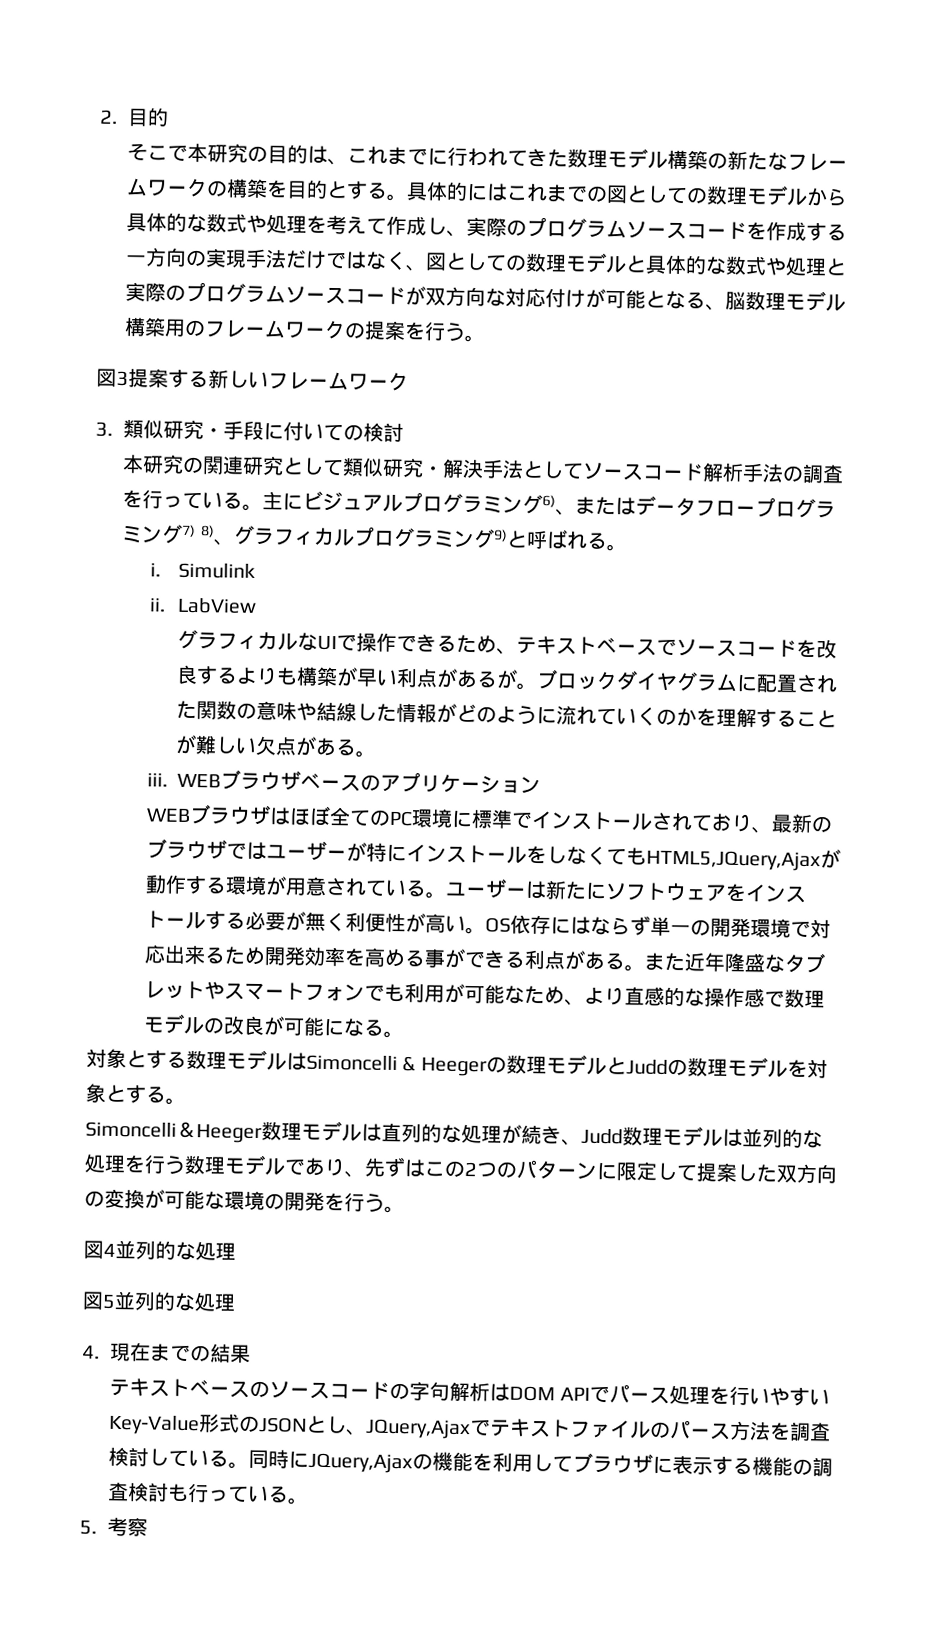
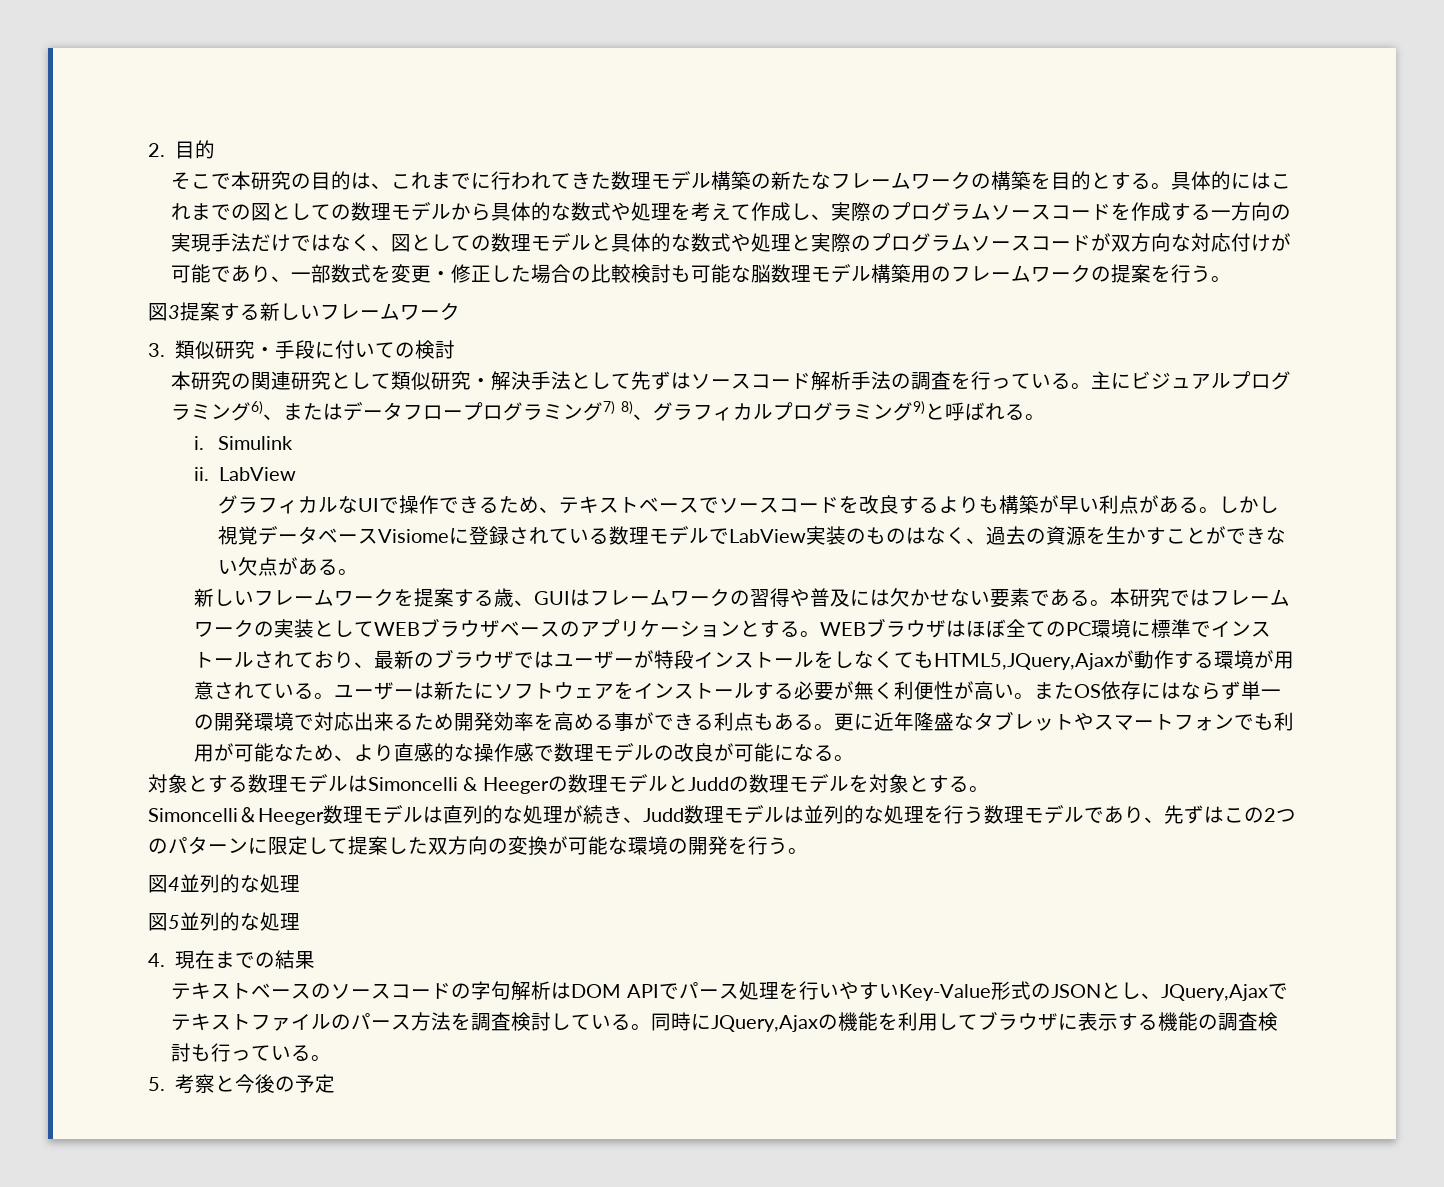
[645,290,727,311] となる、 -> [211,264,752,284] であり、一部数式を変更・修正した場合の比較検討も可能な
(585, 471) none -> [631,371,692,390] 先ずは
[495,668,838,694] [175,700,837,728] [174,734,376,758] [146,772,168,787] が。ブロックダイヤグラムに配置された関数の意味や結線した情報がどのように流れていくのかを理解することが難しい欠点がある。 // iii. -> [1198,496,1279,513] [217,526,1286,546] [217,557,358,576] [194,588,1291,608] [194,619,375,638] 。しかし視覚データベースVisiomeに登録されている数理モデルでLabView実装のものはなく、過去の資源を生かすことができない欠点がある。 // 新しいフレームワークを提案する歳、GUIはフレームワークの習得や普及には欠かせない要素である。本研究ではフレームワークの実装として
(541, 785) // -> [740,620,821,638] とする。
[385,844,407,863] に -> [674,650,695,669] 段
(486, 930) none -> [1034,682,1075,699] また
[563,950,686,972] がある。また -> [754,713,875,731] もある。更に
(149, 1527) none -> [214,1074,335,1093] と今後の予定

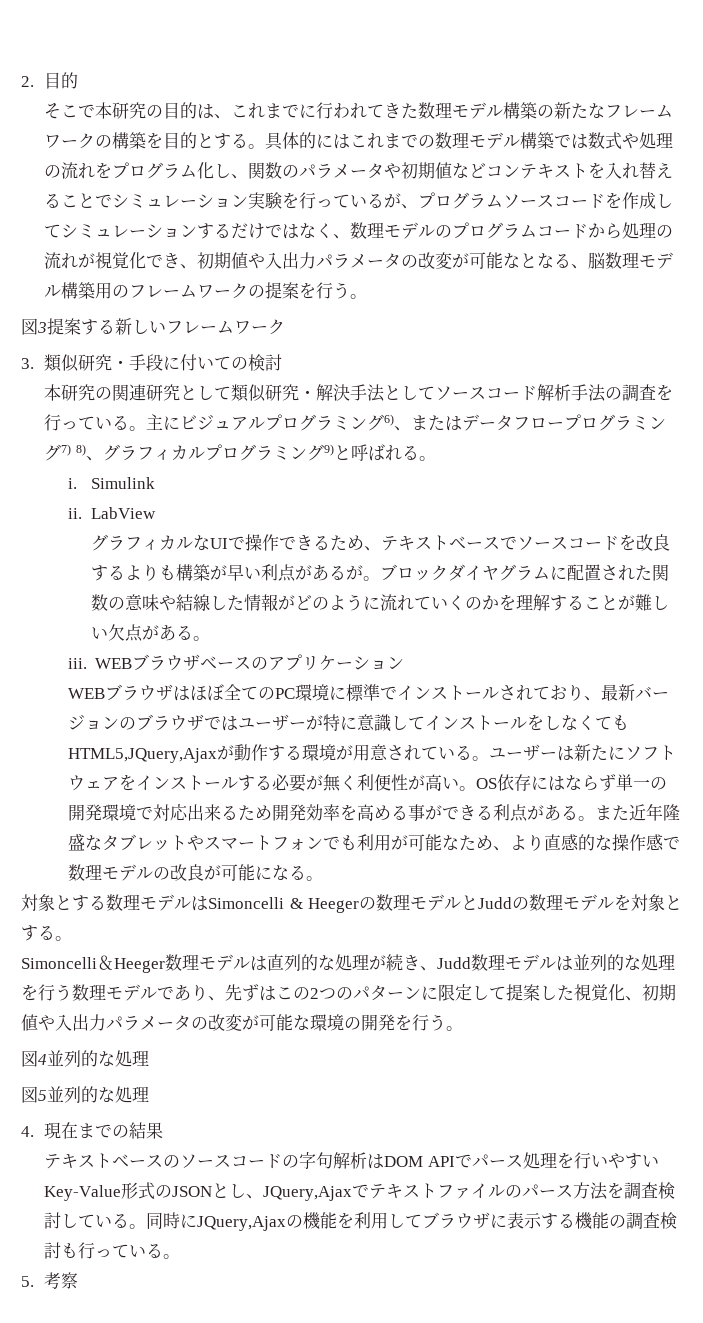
[251,202,892,222] 図としての数理モデルから具体的な数式や処理を考えて作成し、実際の -> [435,132,674,150] [44,162,674,179] [44,192,419,209] 数理モデル構築では数式や処理の流れをプログラム化し、関数のパラメータや初期値などコンテキストを入れ替えることでシミュレーション実験を行っているが、
[1171,202,1292,221] [171,233,1292,253] [171,264,752,284] する一方向の実現手法だけではなく、図としての数理モデルと具体的な数式や処理と実際のプログラムソースコードが双方向な対応付けが可能であり、一部数式を変更・修正した場合の比較検討も可能な -> [656,193,674,208] [44,222,674,239] [44,252,589,269] してシミュレーションするだけではなく、数理モデルのプログラムコードから処理の流れが視覚化でき、初期値や入出力パラメータの改変が可能なとなる、
[631,371,692,390] 先ずは -> (436, 393) none
[1198,496,1279,513] [217,526,1286,546] [217,557,358,576] [194,588,1291,608] [194,619,375,638] 。しかし視覚データベースVisiomeに登録されている数理モデルでLabView実装のものはなく、過去の資源を生かすことができない欠点がある。 // 新しいフレームワークを提案する歳、GUIはフレームワークの習得や普及には欠かせない要素である。本研究ではフレームワークの実装として -> [345,564,669,581] [90,594,669,611] [90,624,210,642] [67,658,87,669] が。ブロックダイヤグラムに配置された関数の意味や結線した情報がどのように流れていくのかを理解することが難しい欠点がある。 // iii.
[740,620,821,638] とする。 -> (405, 663) //
(415, 659) none -> [634,687,669,699] [67,714,119,730] バージョン
[674,650,695,669] 段 -> [339,714,425,732] に意識して
[1034,682,1075,699] また -> (476, 788) none
[754,713,875,731] もある。更に -> [526,805,629,821] がある。また
[428,836,548,856] 双方向の変換 -> [574,984,676,1001] [21,1014,242,1031] 視覚化、初期値や入出力パラメータの改変
[214,1074,335,1093] と今後の予定 -> (79, 1280) none

